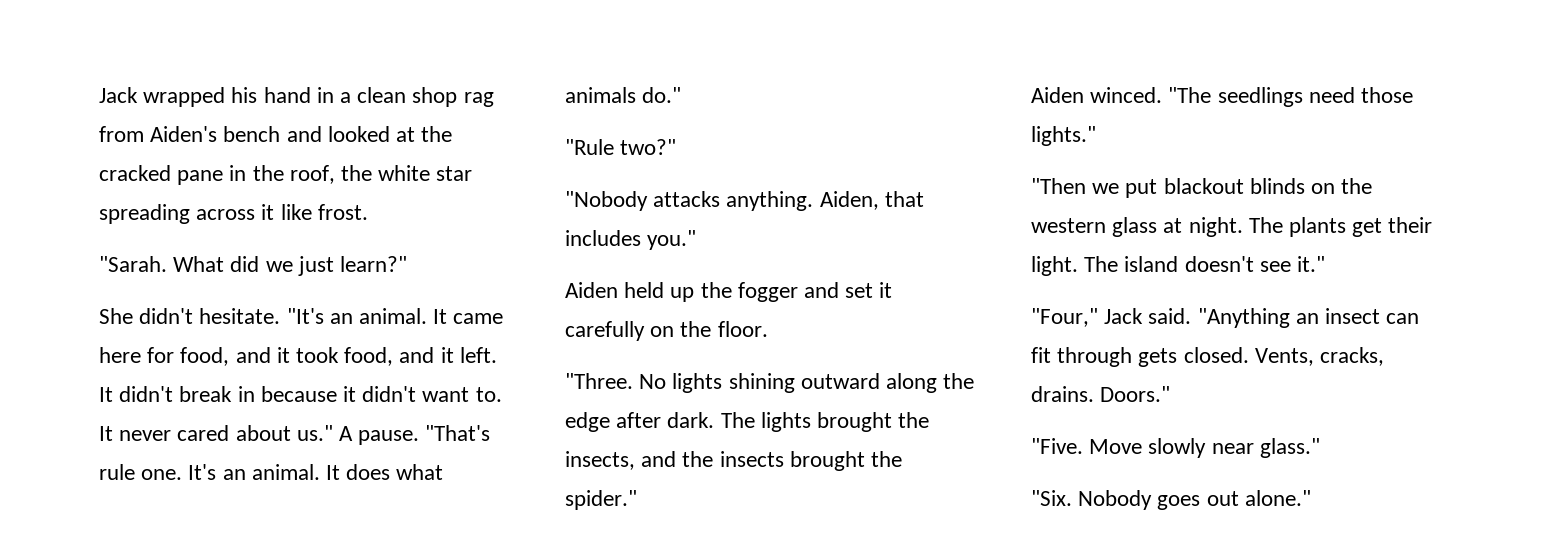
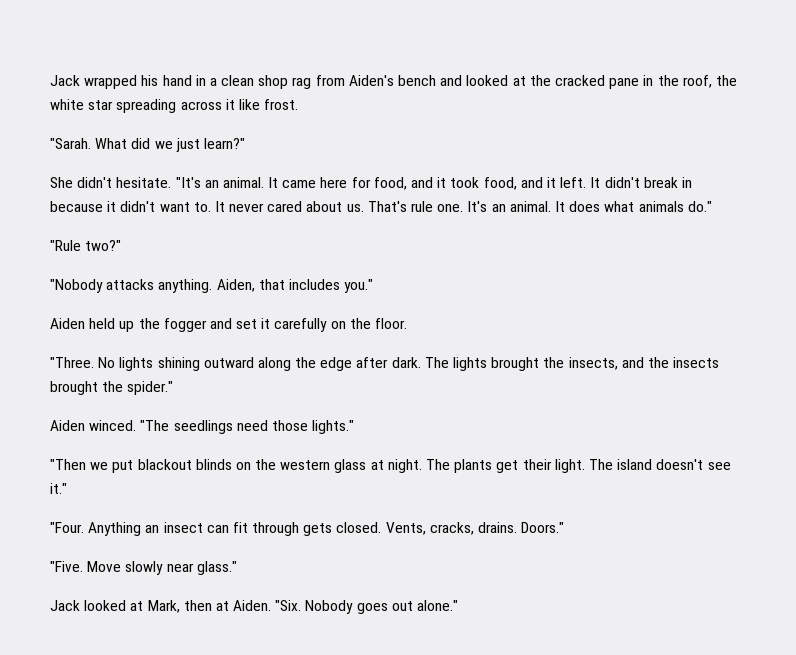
[296,425,491,445] us." A pause. "That's -> [346,201,407,212] us. That's
[1031,308,1290,328] "Four," Jack said. "Anything -> [50,522,142,536] "Four. Anything
(1320, 448) none -> [50,600,272,613] Jack looked at Mark, then at Aiden.

